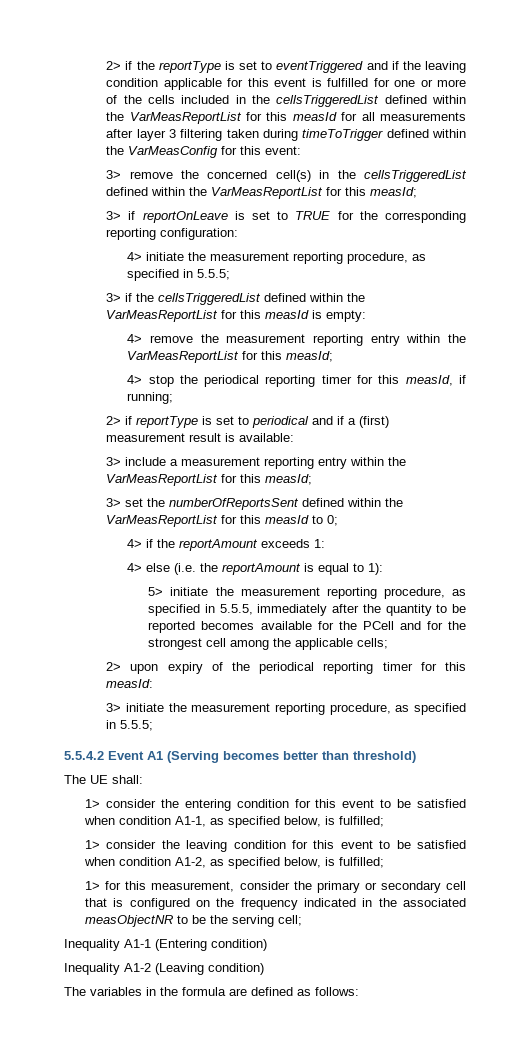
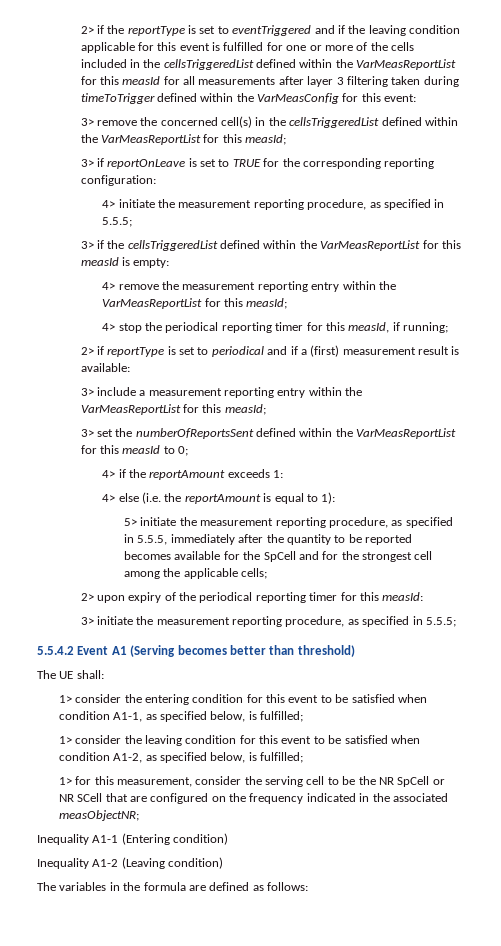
[362,621,394,630] PCell -> [263,551,296,562] SpCell
[316,881,466,893] [85,898,124,907] primary or secondary cell that is -> [265,776,445,787] [58,793,147,802] serving cell to be the NR SpCell or NR SCell that are
[85,915,303,927] measObjectNR to be the serving cell; -> [58,810,139,821] measObjectNR;

